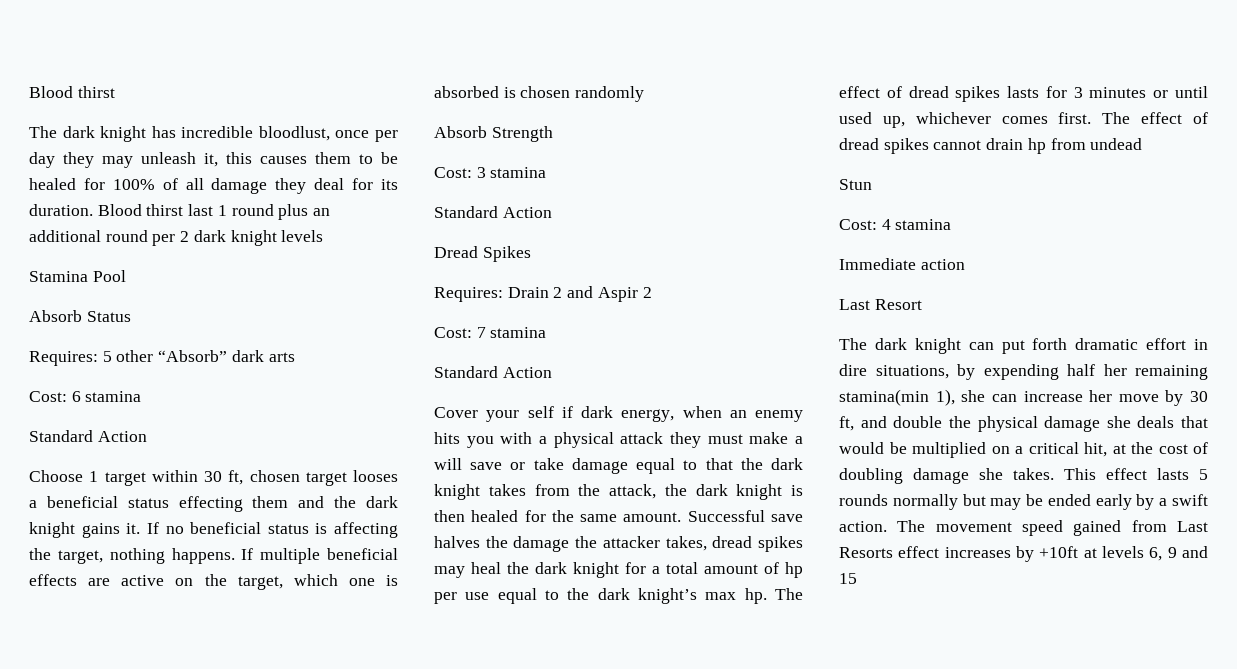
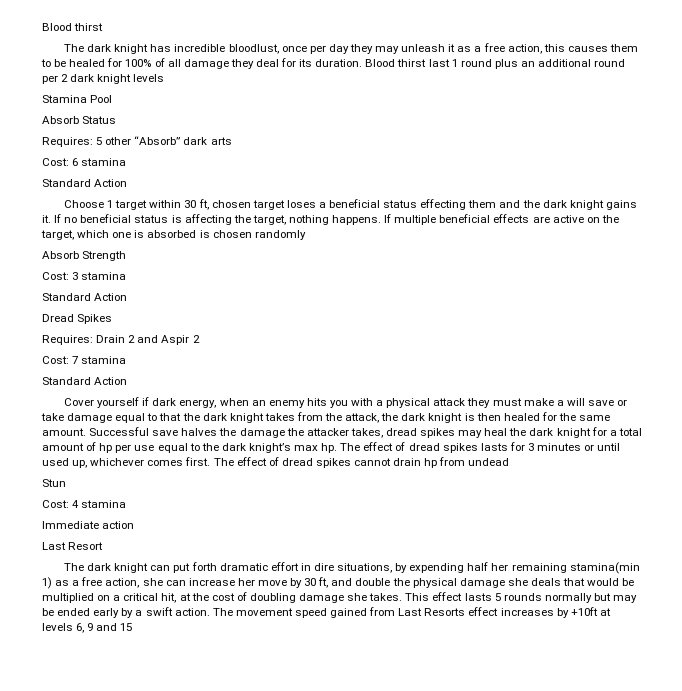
[204,153,218,167] it, -> [448,43,542,54] it as a free action,
[353,470,398,482] looses -> [286,200,316,208] loses
[486,406,554,422] your self -> [97,397,140,408] yourself
[935,389,955,406] 1), -> [42,577,140,589] 1) as a free action,

